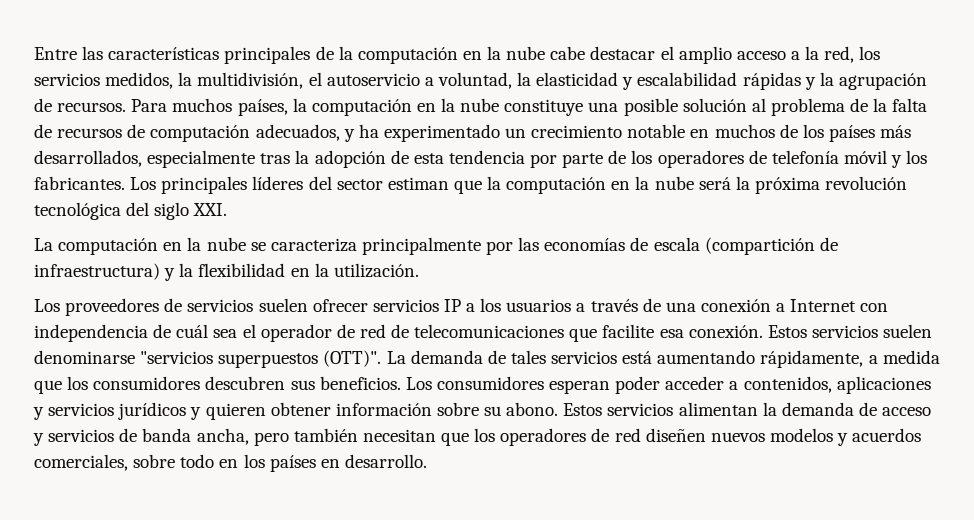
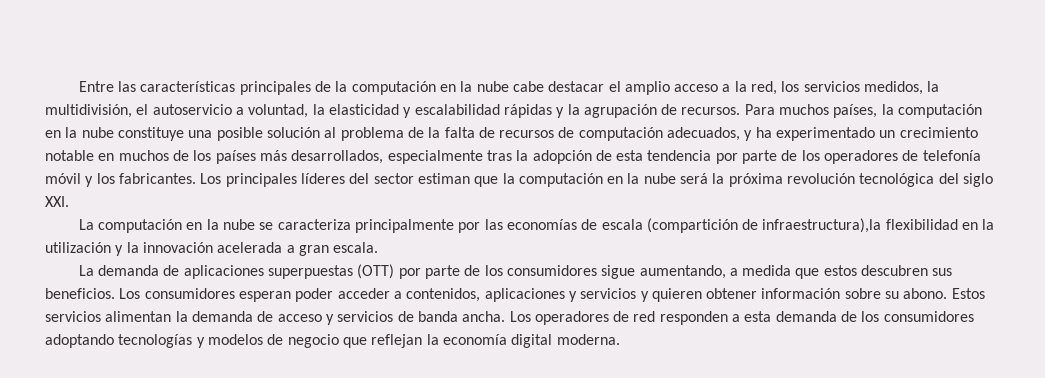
[34,263,419,281] [34,298,889,316] [34,324,933,342] [34,350,864,368] infraestructura) y la flexibilidad en la utilización. // Los proveedores de servicios suelen ofrecer servicios IP a los usuarios a través de una conexión a Internet con independencia de cuál sea el operador de red de telecomunicaciones que facilite esa conexión. Estos servicios suelen denominarse "servicios superpuestos (OTT)". La demanda de tales servicios está aumentando rápidamente, -> [762,218,995,233] [45,242,379,256] [78,264,726,279] infraestructura),la flexibilidad en la utilización y la innovación acelerada a gran escala. // La demanda de aplicaciones superpuestas (OTT) por parte de los consumidores sigue aumentando,
[67,376,201,390] los consumidores -> [823,265,857,276] estos
[118,402,187,420] jurídicos -> (637, 293) none
[196,428,922,446] [34,454,427,472] ancha, pero también necesitan que los operadores de red diseñen nuevos modelos y acuerdos comerciales, sobre todo en los países en desarrollo. -> [462,311,974,325] [45,334,620,348] ancha. Los operadores de red responden a esta demanda de los consumidores adoptando tecnologías y modelos de negocio que reflejan la economía digital moderna.

